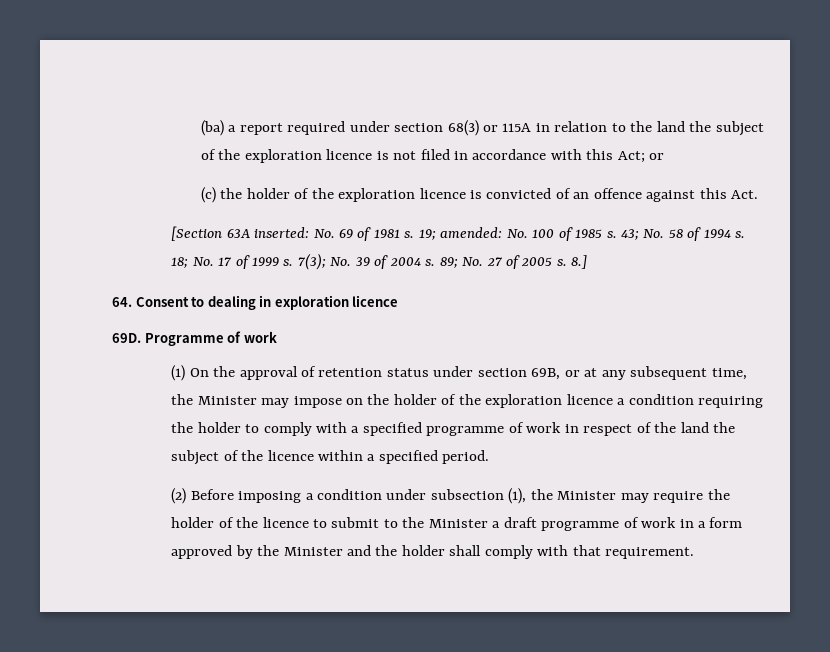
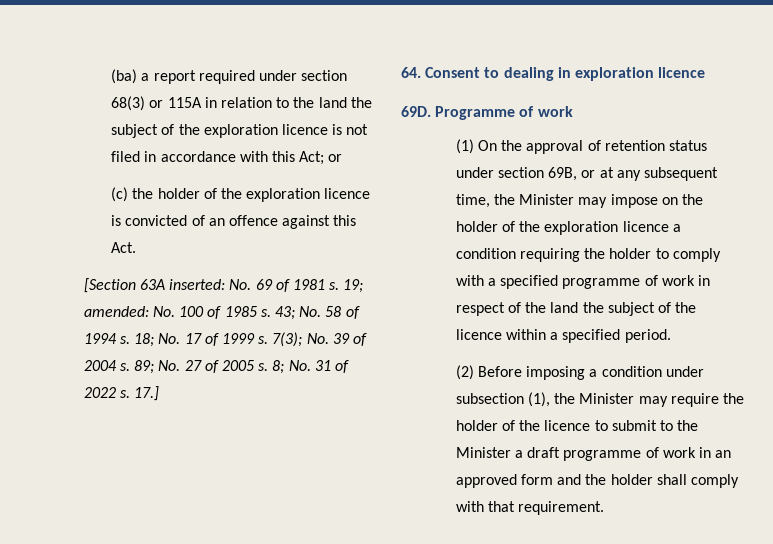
[571,255,588,269] 8.] -> [272,360,349,374] [83,386,160,401] 8; No. 31 of 2022 s. 17.]
[698,517,743,528] [171,545,343,559] a form approved by the Minister -> [715,450,732,458] [455,474,554,488] an approved form

